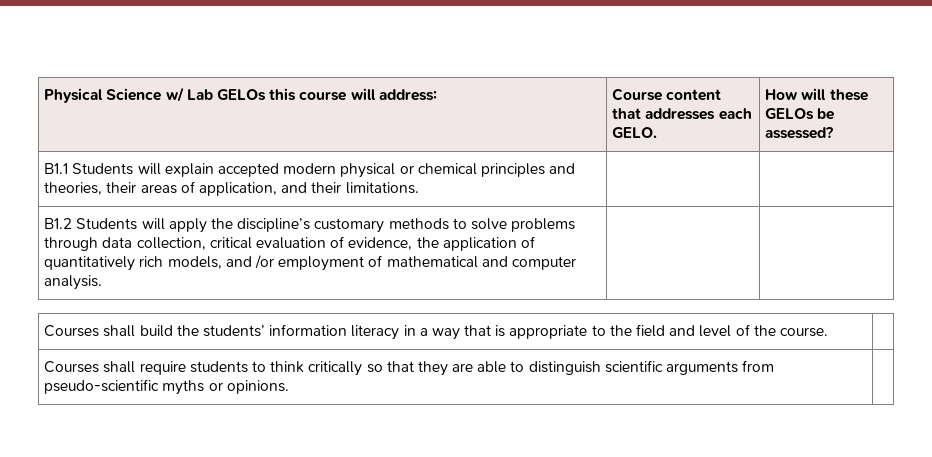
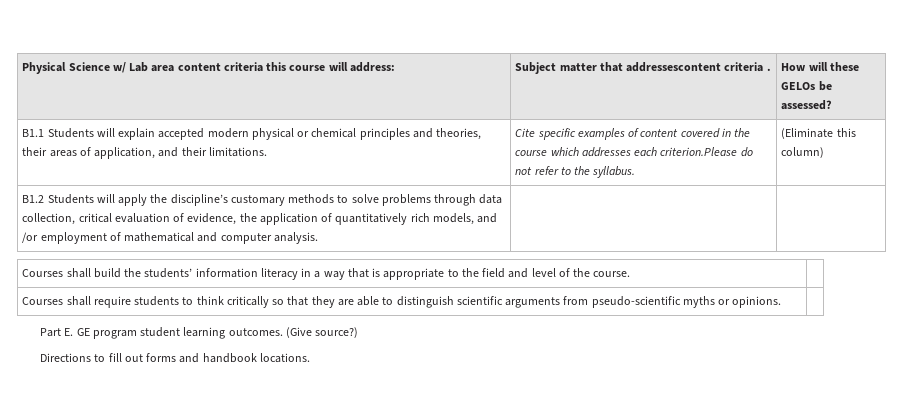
[216,89,266,101] GELOs -> [151,62,263,72] area content criteria
[612,88,722,101] [612,108,752,120] [612,127,658,138] Course content that addresses each GELO. -> [515,62,771,74] Subject matter that addressescontent criteria .
(419, 188) | -> [515,128,751,140] [515,147,753,157] [515,166,636,178] [781,128,856,139] [781,147,825,158] Cite specific examples of content covered in the course which addresses each criterion.Please do not refer to the syllabus. | (Eliminate this column)
(289, 387) none -> [40,327,359,339] [40,353,310,363] // Part E. GE program student learning outcomes. (Give source?) // Directions to fill out forms and handbook locations.

